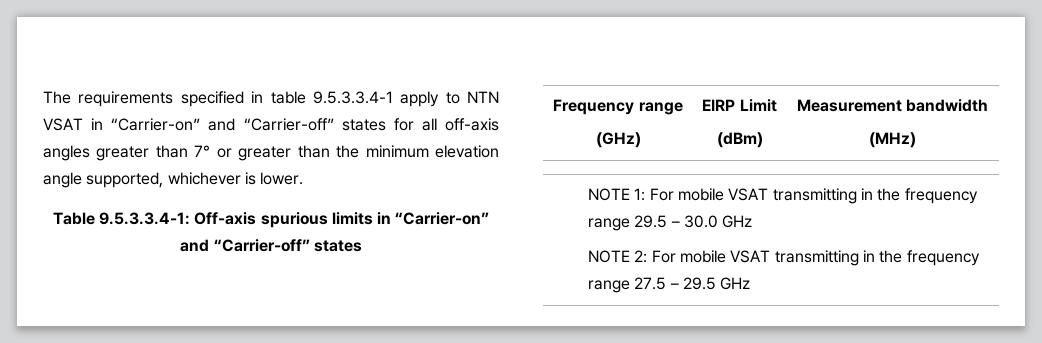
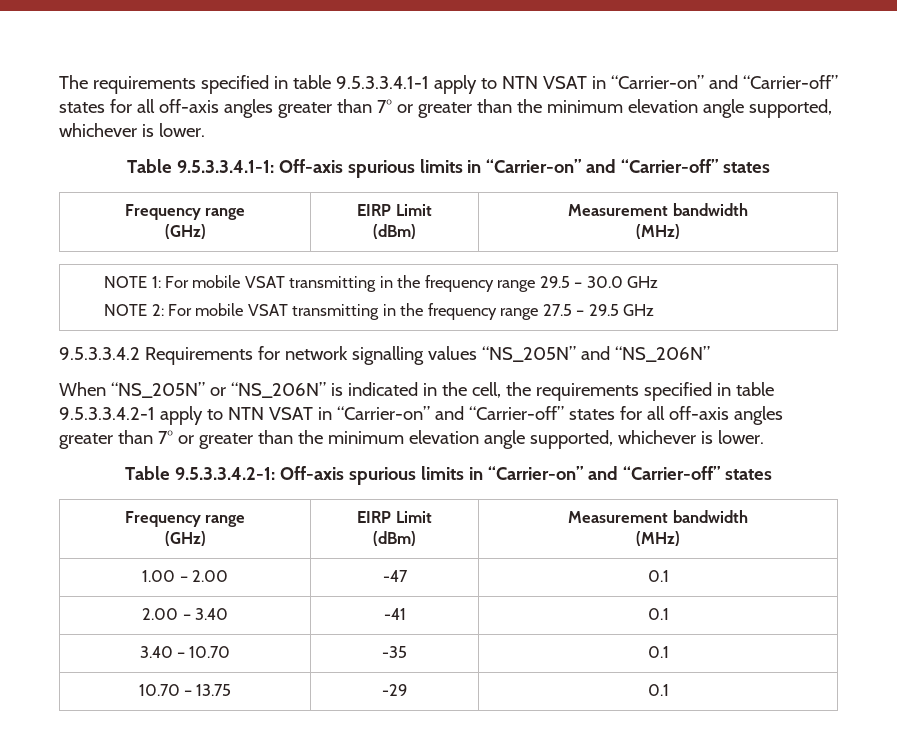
[312,91,393,104] 9.5.3.3.4-1 -> [335,76,429,89] 9.5.3.3.4.1-1
[98,212,190,225] 9.5.3.3.4-1: -> [176,160,274,173] 9.5.3.3.4.1-1:
(751, 283) none -> [59,346,710,365] [59,382,774,401] [59,406,783,425] [59,430,764,449] [125,466,772,485] [124,511,246,527] [164,531,206,546] [357,511,432,523] [373,531,416,546] [568,510,748,523] [636,531,680,546] [142,570,228,582] [382,570,408,582] [647,570,669,582] [142,608,228,620] [383,608,406,620] [647,608,669,620] [139,646,231,658] [382,646,407,658] [647,646,669,658] [138,684,232,696] [382,684,407,696] [647,684,669,696] // 9.5.3.3.4.2 Requirements for network signalling values “NS_205N” and “NS_206N” // When “NS_205N” or “NS_206N” is indicated in the cell, the requirements specified in table 9.5.3.3.4.2-1 apply to NTN VSAT in “Carrier-on” and “Carrier-off” states for all off-axis angles greater than 7° or greater than the minimum elevation angle supported, whichever is lower. // Table 9.5.3.3.4.2-1: Off-axis spurious limits in “Carrier-on” and “Carrier-off” states // Frequency range // (GHz) | EIRP Limit // (dBm) | Measurement bandwidth // (MHz) // 1.00 – 2.00 | -47 | 0.1 // 2.00 – 3.40 | -41 | 0.1 // 3.40 – 10.70 | -35 | 0.1 // 10.70 – 13.75 | -29 | 0.1

